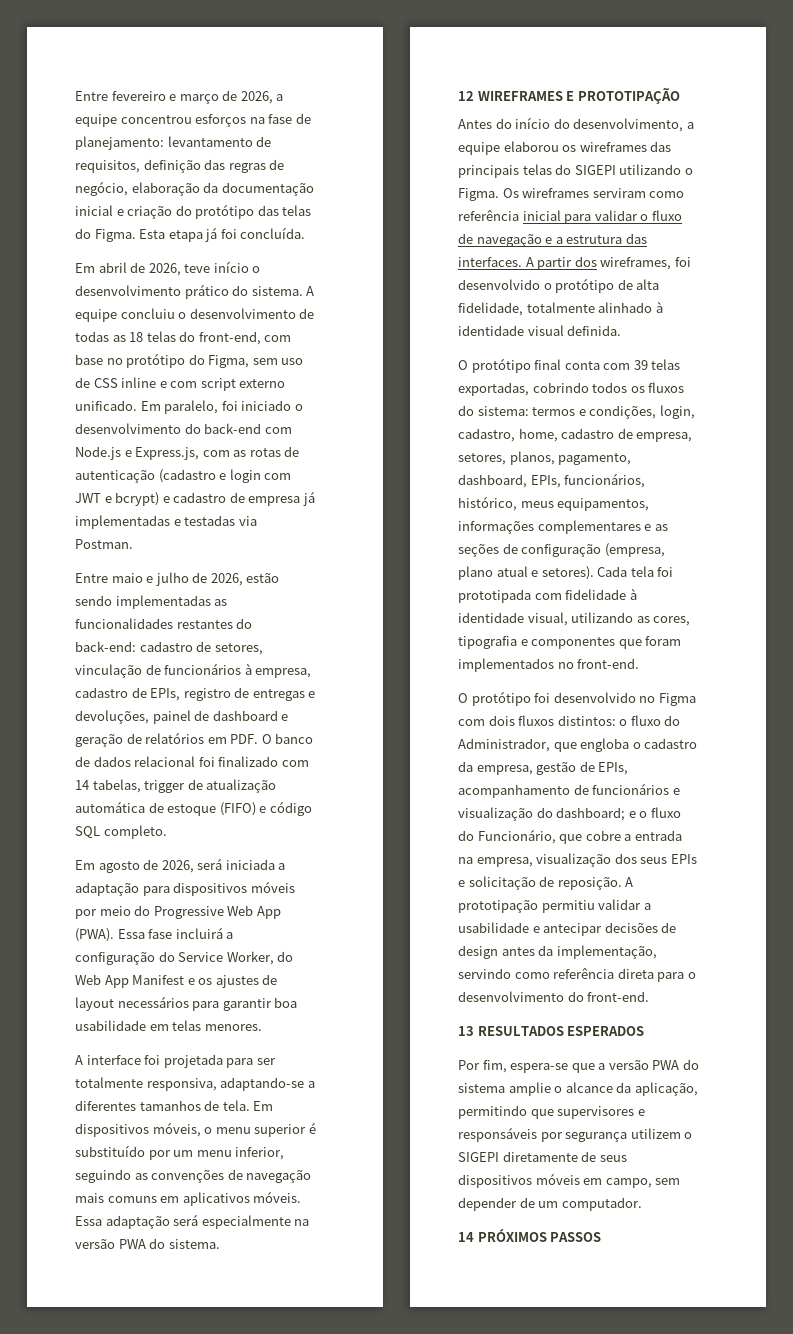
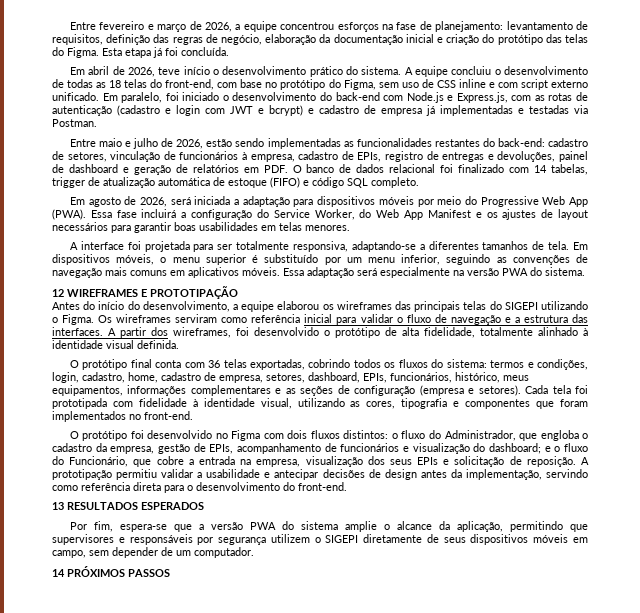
[274,997,298,1008] [75,1020,146,1031] boa usabilidade -> [174,222,258,231] boas usabilidades
[633,360,648,370] 39 -> [208,360,221,368] 36
[509,451,632,465] planos, pagamento, -> (305, 378) none
[604,543,665,557] [458,566,528,580] (empresa, plano atual -> [419,385,464,396] (empresa

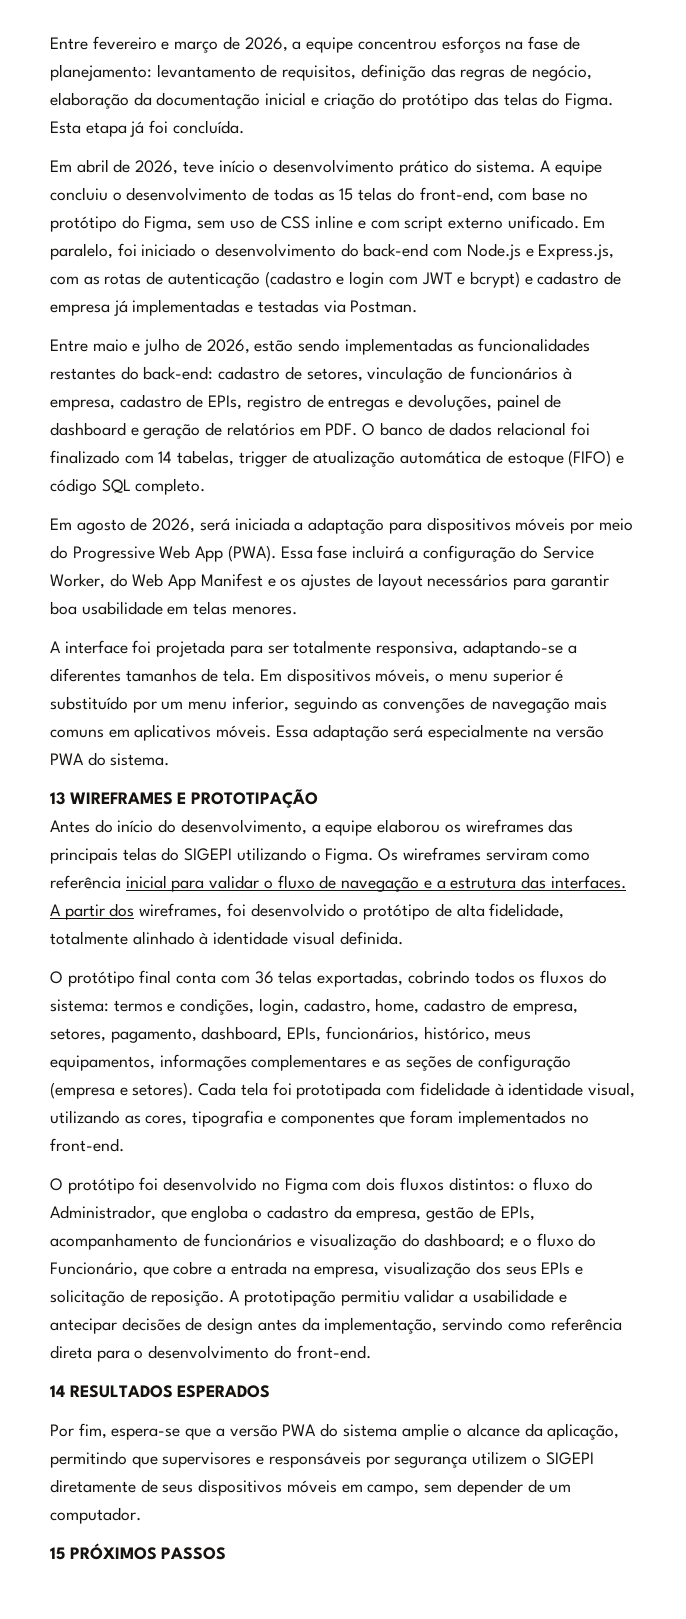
[109,80,122,88] 18 -> [339,188,354,201] 15
[174,222,258,231] boas usabilidades -> [50,601,163,615] boa usabilidade
[52,289,64,297] 12 -> [50,792,65,805] 13
(305, 378) none -> [110,1028,197,1043] pagamento,
[52,502,64,510] 13 -> [50,1385,65,1397] 14
[52,569,65,577] 14 -> [50,1547,65,1560] 15

